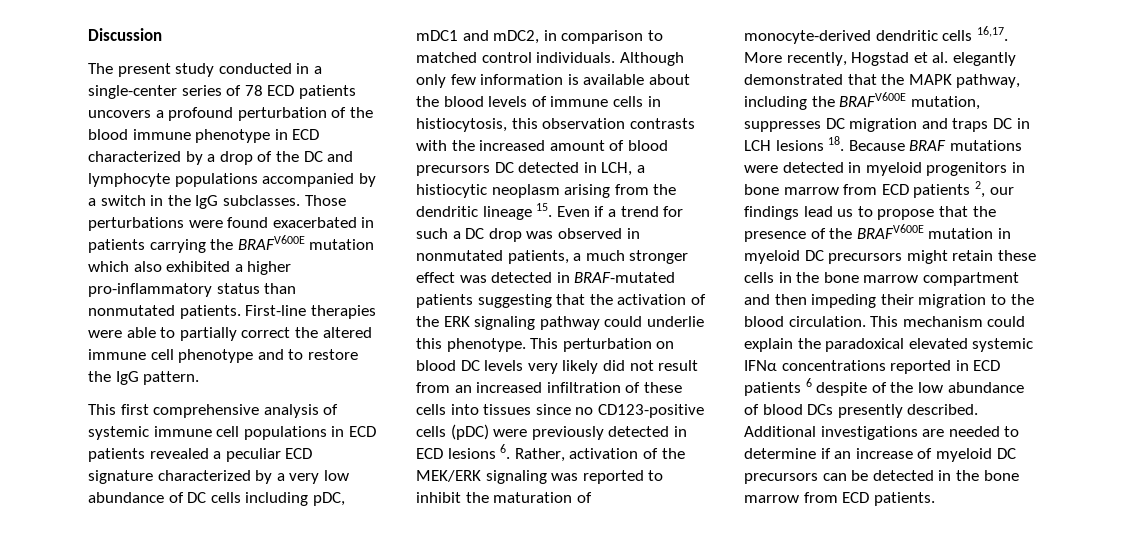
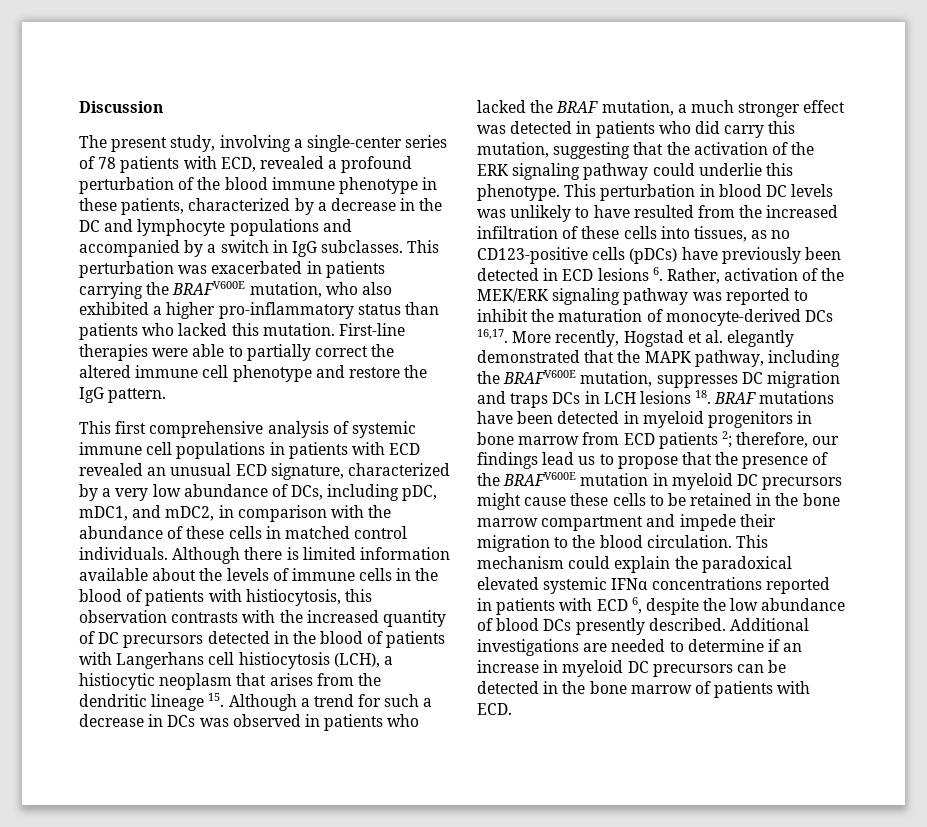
[175,63,310,77] study conducted in -> [170,135,291,152] study, involving
[267,85,356,99] [88,110,151,118] ECD patients uncovers -> [120,156,324,173] patients with ECD, revealed
[292,129,320,140] [88,151,273,165] ECD characterized by a drop of -> [79,198,416,215] these patients, characterized by a decrease in
(258, 180) none -> [322,219,352,232] and
[167,195,191,206] the -> (288, 246) none
[304,195,346,206] [88,217,269,231] Those perturbations were found -> [407,240,440,253] [79,261,208,278] This perturbation was
[309,239,375,250] [88,261,129,272] mutation which -> [249,282,358,298] mutation, who
[88,305,241,319] nonmutated patients. -> [79,323,335,340] patients who lacked this mutation.
[288,349,304,360] to -> (345, 371) none
[348,426,376,437] [88,448,313,462] [88,470,153,484] ECD patients revealed a peculiar ECD signature -> [288,442,421,459] [79,463,344,480] patients with ECD revealed an unusual ECD signature,
[187,492,241,503] DC cells -> [291,485,324,500] DCs,
[416,30,458,41] mDC1 -> [79,506,128,521] mDC1,
[647,30,663,41] [416,52,684,66] [416,74,579,88] to matched control individuals. Although only few information is -> [330,505,392,518] [79,526,408,539] [79,547,450,564] with the abundance of these cells in matched control individuals. Although there is limited information
[443,96,484,107] blood -> (223, 574) none
(661, 101) none -> [415,568,439,581] [79,589,242,606] the blood of patients with
[549,140,668,151] [416,162,633,176] amount of blood precursors DC detected in LCH, -> [382,610,446,627] [79,631,446,648] [79,652,380,669] quantity of DC precursors detected in the blood of patients with Langerhans cell histiocytosis (LCH),
[564,184,611,198] arising -> [236,673,313,686] that arises
[556,206,605,217] Even if -> [228,694,297,711] Although
[465,228,640,242] [416,250,569,264] DC drop was observed in nonmutated patients, -> [79,714,420,731] [477,100,674,116] decrease in DCs was observed in patients who lacked the BRAF mutation,
[574,272,676,283] [416,294,473,308] BRAF-mutated patients -> [595,121,796,138] [477,142,549,158] patients who did carry this mutation,
[656,341,675,349] on -> [699,184,715,197] in
[527,360,699,374] [416,382,472,393] very likely did not result from an -> [477,205,763,222] was unlikely to have resulted from the
[483,404,571,415] tissues since -> [693,226,768,242] tissues, as
[450,424,604,440] (pDC) were previously -> [629,247,841,264] (pDCs) have previously been
(547, 477) none -> [623,288,689,305] pathway
[875,30,973,41] dendritic cells -> [804,310,833,322] DCs
[992,118,1012,129] DC -> [552,392,581,404] DCs
[848,140,905,151] Because -> (712, 397) none
[744,165,778,173] were -> [477,411,554,424] have been
[974,181,985,198] 2, -> [721,431,809,448] 2; therefore,
[952,250,1036,261] [744,272,774,283] retain these cells -> [524,493,753,506] cause these cells to be retained
[774,294,877,308] then impeding -> [679,514,736,531] impede
[973,360,1001,371] [744,378,887,396] ECD patients 6 despite of -> [496,597,699,615] patients with ECD 6, despite
[917,448,933,459] of -> [543,660,559,673] in
[803,492,935,506] from ECD patients. -> [694,681,811,698] [477,703,512,715] of patients with ECD.

